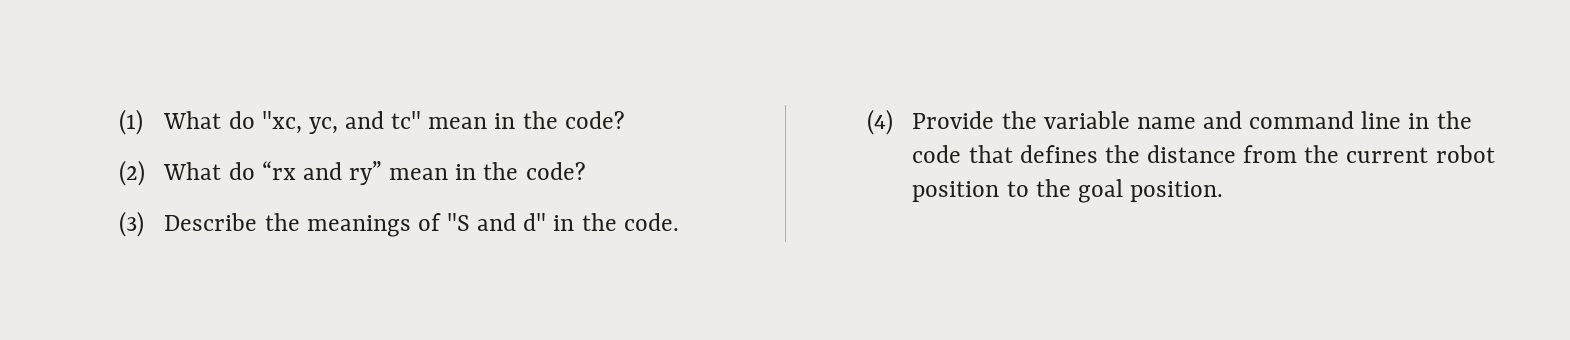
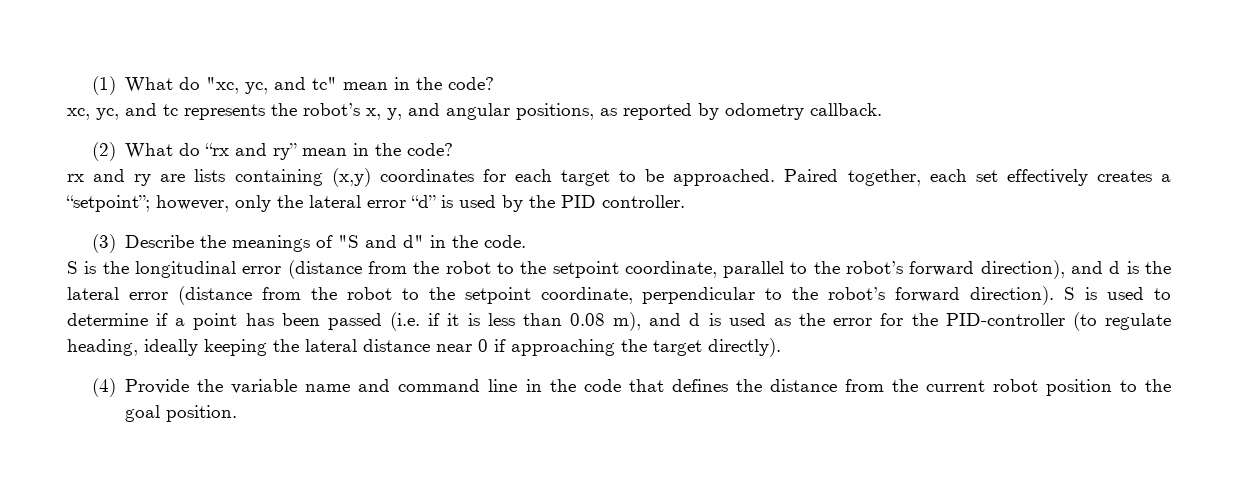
(625, 120) none -> [67,103,882,120] // xc, yc, and tc represents the robot’s x, y, and angular positions, as reported by odometry callback.
(586, 171) none -> [67,168,1171,187] [66,195,685,212] // rx and ry are lists containing (x,y) coordinates for each target to be approached. Paired together, each set effectively creates a “setpoint”; however, only the lateral error “d” is used by the PID controller.
(679, 222) none -> [67,260,1172,279] [67,286,1171,305] [67,312,1172,331] [67,338,781,357] // S is the longitudinal error (distance from the robot to the setpoint coordinate, parallel to the robot’s forward direction), and d is the lateral error (distance from the robot to the setpoint coordinate, perpendicular to the robot’s forward direction). S is used to determine if a point has been passed (i.e. if it is less than 0.08 m), and d is used as the error for the PID-controller (to regulate heading, ideally keeping the lateral distance near 0 if approaching the target directly).

